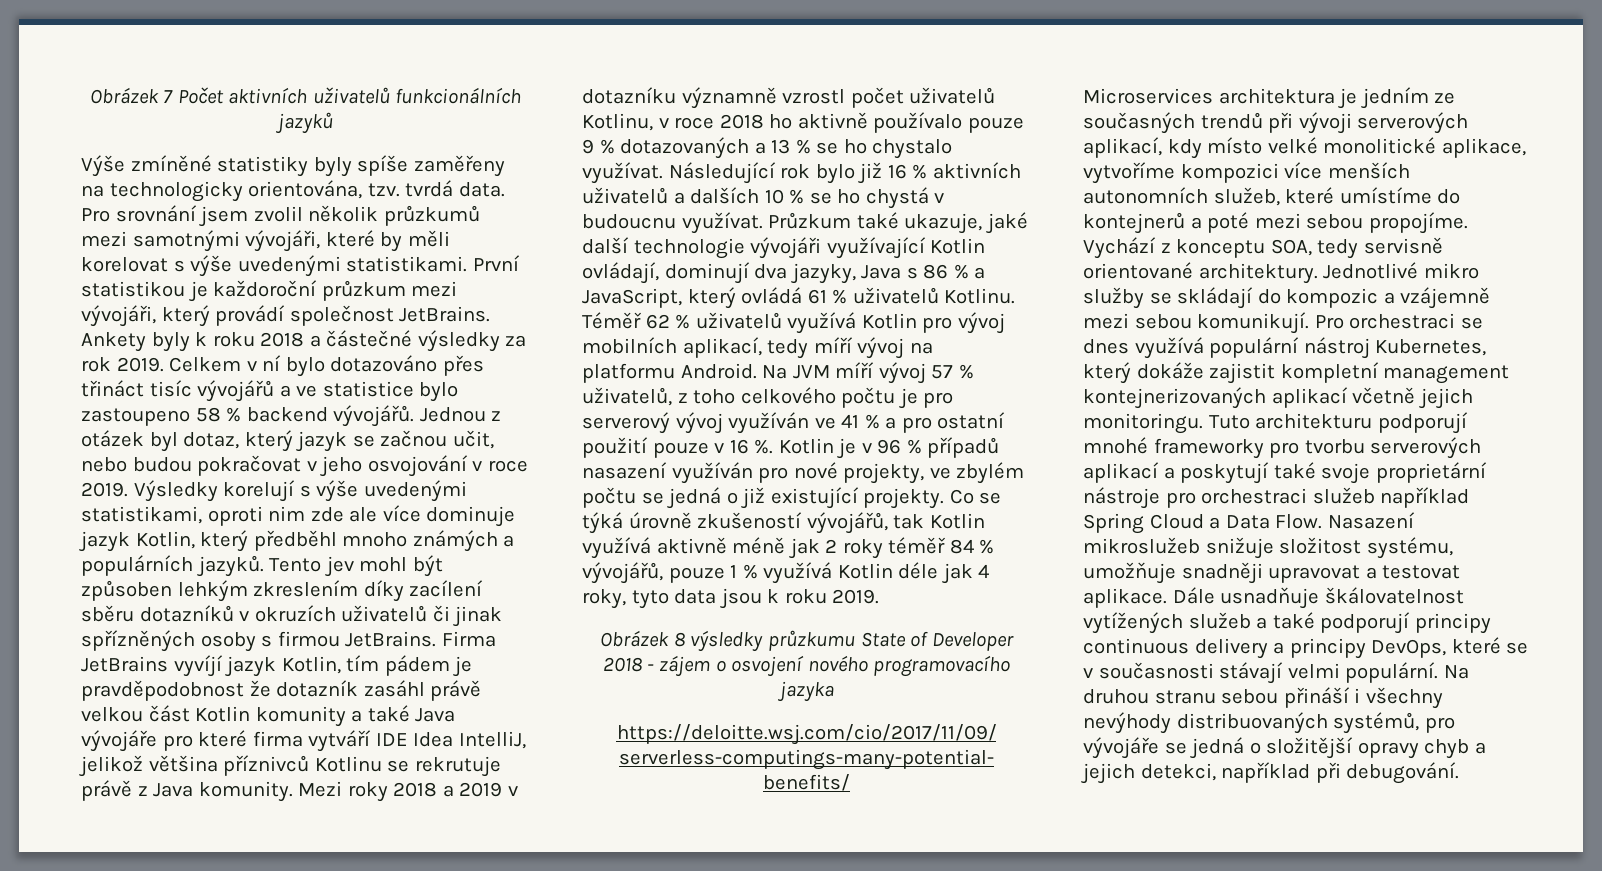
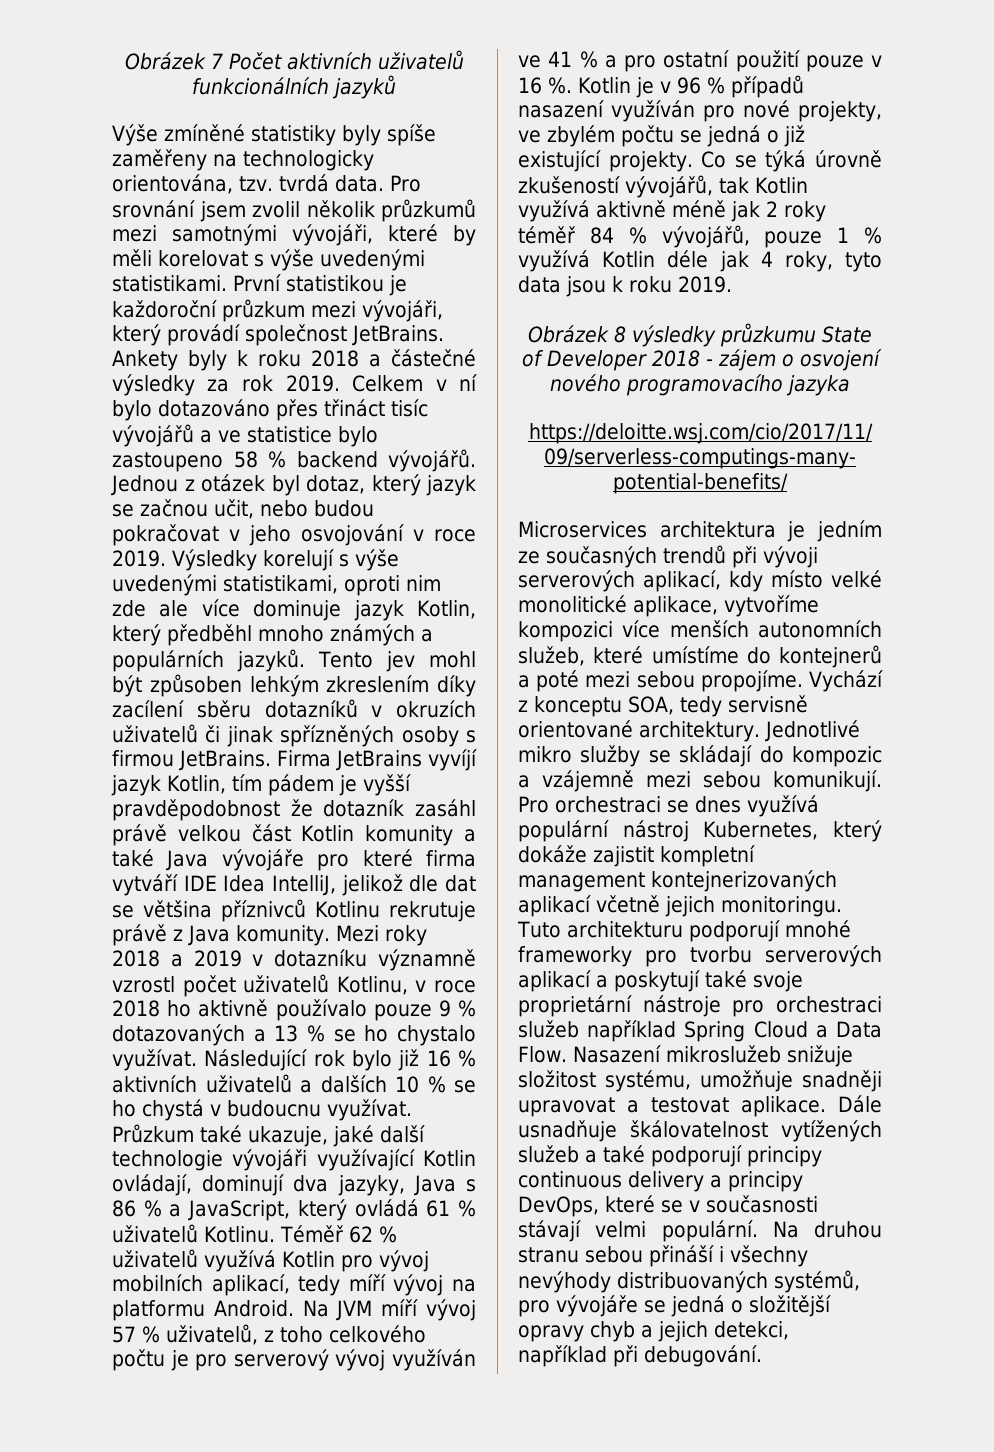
(473, 666) none -> [362,774,411,796] vyšší
(143, 766) none -> [409,875,476,892] [112,905,134,918] dle dat se
[387,760,410,772] se -> (381, 909) none

